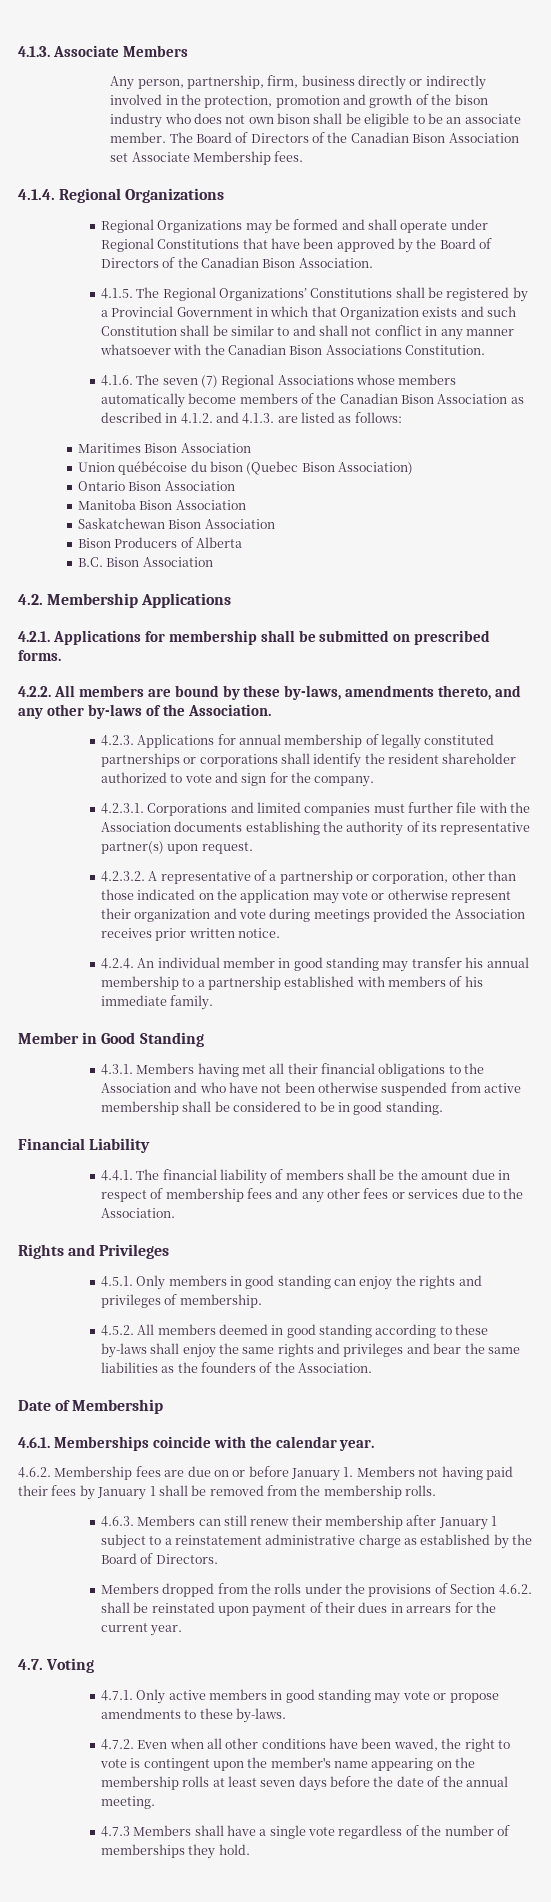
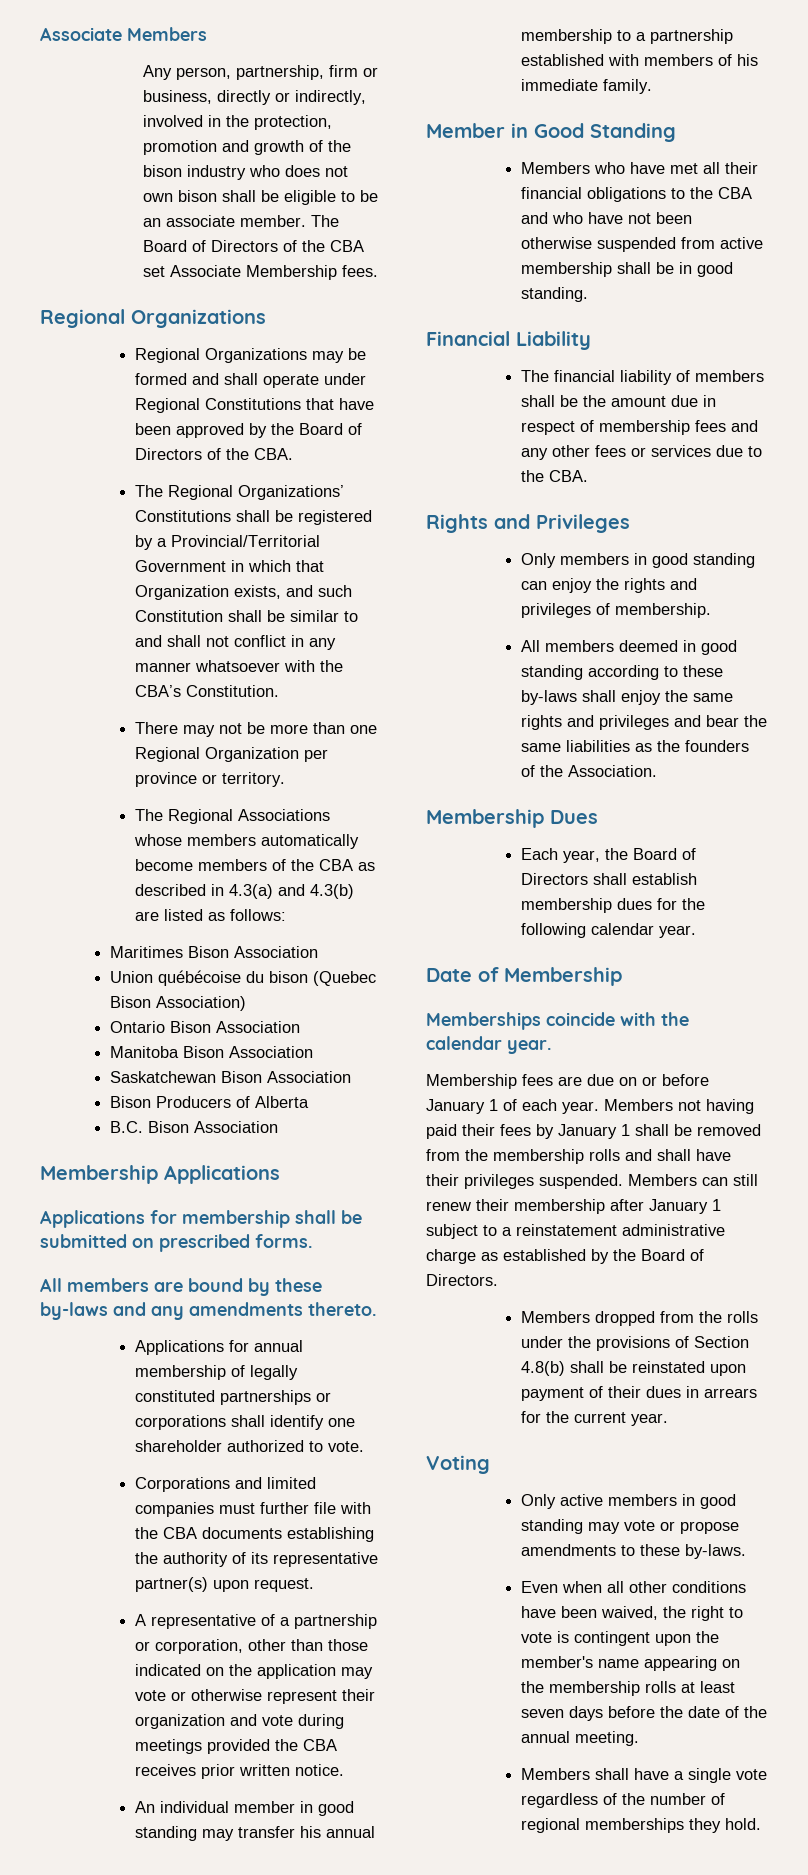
[18,46,50,57] 4.1.3. -> (40, 34) none
[267,75,355,88] firm, business -> [328,65,378,77] [142,90,212,104] firm or business,
[425,75,486,90] indirectly -> [294,90,366,105] indirectly,
[350,132,519,143] Canadian Bison Association -> [329,240,364,252] CBA
[18,189,55,200] 4.1.4. -> (378, 271) none
[200,257,373,268] [100,288,133,299] Canadian Bison Association. // 4.1.5. -> [254,448,294,460] CBA. //
[111,306,174,317] Provincial -> [171,535,321,547] Provincial/Territorial
[422,307,458,317] exists -> [234,585,282,599] exists,
[227,344,486,355] [100,374,218,388] Canadian Bison Associations Constitution. // 4.1.6. The seven (7) -> [135,685,280,697] [135,722,378,737] [135,747,329,762] [135,772,286,787] [135,809,164,821] CBA’s Constitution. // There may not be more than one Regional Organization per province or territory. // The
[339,393,524,404] [100,412,275,424] Canadian Bison Association as described in 4.1.2. and 4.1.3. -> [319,859,376,871] [135,884,355,899] CBA as described in 4.3(a) and 4.3(b)
[18,594,43,605] 4.2. -> (278, 1127) none
[18,631,50,642] 4.2.1. -> (280, 1174) none
[18,686,51,697] 4.2.2. -> (312, 1241) none
[284,685,522,700] [18,704,271,719] [100,735,134,746] by-laws, amendments thereto, and any other by-laws of the Association. // 4.2.3. -> [40,1302,376,1320] by-laws and any amendments thereto. //
[364,753,440,764] the resident -> [328,1418,356,1427] one
[184,772,375,787] [100,803,144,814] vote and sign for the company. // 4.2.3.1. -> [328,1441,365,1452] vote. //
[100,822,171,832] Association -> [163,1527,198,1539] CBA
[100,871,145,882] 4.2.3.2. -> (315, 1585) none
[454,909,525,919] Association -> [303,1739,338,1751] CBA
[100,958,134,969] 4.2.4. -> (345, 1770) none
[100,1063,239,1077] 4.3.1. Members having -> [521,162,666,174] Members who have
[100,1083,171,1093] Association -> [718,187,753,199] CBA
[232,1101,335,1112] considered to be -> (675, 268) none
[100,1170,133,1181] 4.4.1. -> (591, 340) none
[100,1208,175,1218] Association. -> [549,470,589,482] CBA.
[100,1276,133,1287] 4.5.1. -> (630, 523) none
[100,1325,134,1336] 4.5.2. -> (712, 610) none
(373, 1368) none -> [426,809,598,828] [521,848,697,863] [521,873,698,885] [521,898,706,913] [521,923,697,938] // Membership Dues // Each year, the Board of Directors shall establish membership dues for the following calendar year.
[18,1437,50,1448] 4.6.1. -> (622, 976) none
[18,1467,51,1478] 4.6.2. -> (551, 1047) none
[343,1467,354,1477] 1. -> [489,1099,599,1114] 1 of each year.
[405,1485,437,1496] [100,1516,134,1527] rolls. // 4.6.3. -> [589,1149,731,1161] [426,1174,623,1189] rolls and shall have their privileges suspended.
[498,1584,532,1595] 4.6.2. -> [521,1361,566,1376] 4.8(b)
[18,1659,43,1670] 4.7. -> (669, 1419) none
[100,1690,133,1701] 4.7.1. -> (490, 1464) none
[100,1739,134,1750] 4.7.2. -> (747, 1551) none
[393,1738,438,1751] waved, -> [601,1606,659,1620] waived,
[100,1826,130,1837] 4.7.3 -> (640, 1738) none
(510, 1830) none -> [521,1818,581,1833] regional

